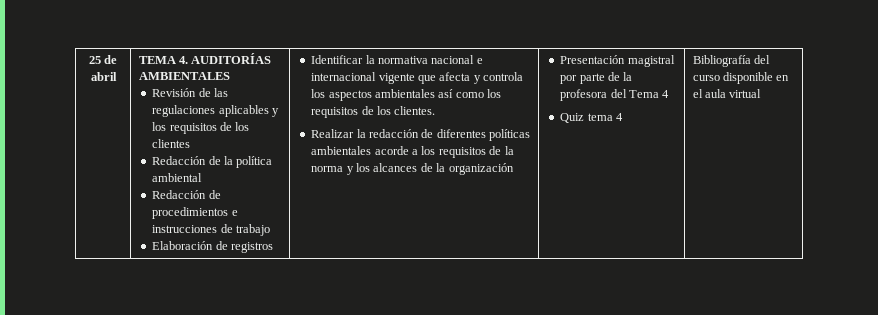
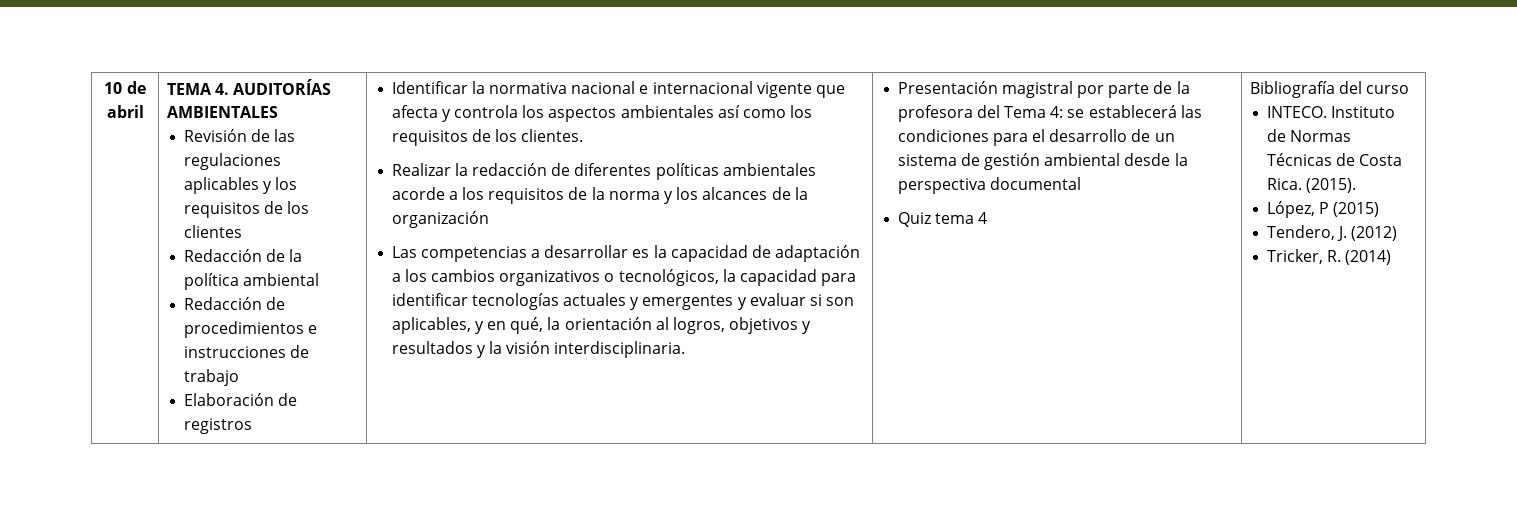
[88,56,101,64] 25 -> [104,82,123,94] 10
(514, 169) none -> [391,245,861,262] [391,269,857,286] [391,293,855,310] [391,317,812,334] [391,341,686,358] // Las competencias a desarrollar es la capacidad de adaptación a los cambios organizativos o tecnológicos, la capacidad para identificar tecnologías actuales y emergentes y evaluar si son aplicables, y en qué, la orientación al logros, objetivos y resultados y la visión interdisciplinaria.
[662,90,670,98] 4 -> [1050,105,1202,118] [897,129,1175,146] [897,153,1188,170] [897,177,1081,194] 4: se establecerá las condiciones para el desarrollo de un sistema de gestión ambiental desde la perspectiva documental
[722,72,790,84] [692,89,762,98] disponible en el aula virtual -> [1266,106,1395,118] [1266,129,1351,142] [1266,153,1403,166] [1266,178,1356,193] [1266,201,1380,218] [1266,225,1398,241] [1266,249,1392,265] // INTECO. Instituto de Normas Técnicas de Costa Rica. (2015). // López, P (2015) // Tendero, J. (2012) // Tricker, R. (2014)

